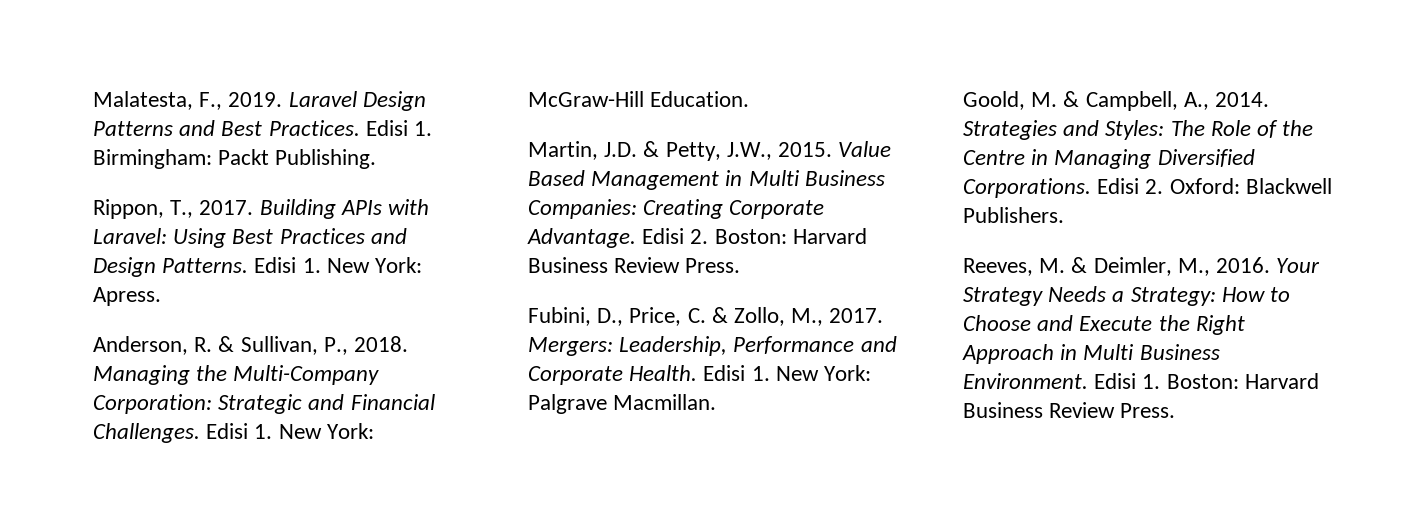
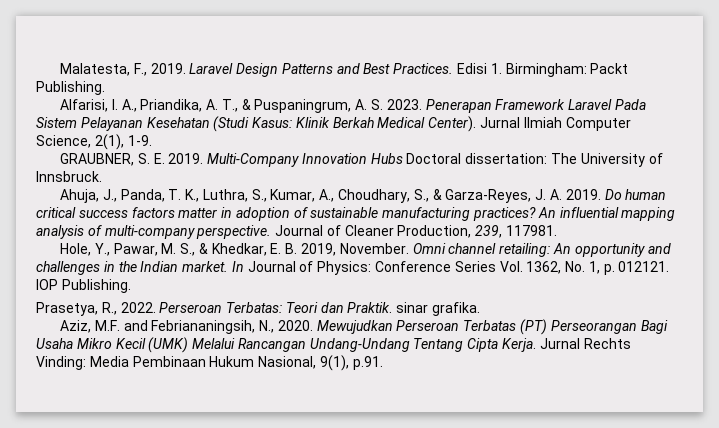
[93,199,430,219] [93,228,407,248] [93,257,423,277] [93,287,161,306] [93,336,409,355] [93,365,380,385] [93,394,435,414] [93,423,374,443] [528,91,750,107] [528,141,892,161] [528,170,885,190] [528,199,825,219] [527,228,867,248] [528,257,741,273] [528,307,884,326] [528,336,897,356] [528,365,872,385] [528,394,717,414] [963,91,1270,111] [963,120,1314,140] [963,149,1255,169] [963,178,1332,198] [963,207,1064,223] [963,257,1321,276] [963,286,1291,306] [963,315,1245,335] [962,344,1220,364] [963,373,1319,389] [963,402,1176,418] Rippon, T., 2017. Building APIs with Laravel: Using Best Practices and Design Patterns. Edisi 1. New York: Apress. // Anderson, R. & Sullivan, P., 2018. Managing the Multi-Company Corporation: Strategic and Financial Challenges. Edisi 1. New York: McGraw-Hill Education. // Martin, J.D. & Petty, J.W., 2015. Value Based Management in Multi Business Companies: Creating Corporate Advantage. Edisi 2. Boston: Harvard Business Review Press. // Fubini, D., Price, C. & Zollo, M., 2017. Mergers: Leadership, Performance and Corporate Health. Edisi 1. New York: Palgrave Macmillan. // Goold, M. & Campbell, A., 2014. Strategies and Styles: The Role of the Centre in Managing Diversified Corporations. Edisi 2. Oxford: Blackwell Publishers. // Reeves, M. & Deimler, M., 2016. Your Strategy Needs a Strategy: How to Choose and Execute the Right Approach in Multi Business Environment. Edisi 1. Boston: Harvard Business Review Press. -> [60,99,646,113] [36,116,631,132] [36,134,152,150] [60,153,663,167] [36,171,102,182] [60,189,667,203] [36,207,676,221] [36,225,558,239] [60,243,671,257] [36,261,670,275] [36,279,131,293] [36,302,481,316] [60,319,668,335] [36,337,631,353] [36,355,383,371] Alfarisi, I. A., Priandika, A. T., & Puspaningrum, A. S. 2023. Penerapan Framework Laravel Pada Sistem Pelayanan Kesehatan (Studi Kasus: Klinik Berkah Medical Center). Jurnal Ilmiah Computer Science, 2(1), 1-9. // GRAUBNER, S. E. 2019. Multi-Company Innovation Hubs Doctoral dissertation: The University of Innsbruck. // Ahuja, J., Panda, T. K., Luthra, S., Kumar, A., Choudhary, S., & Garza-Reyes, J. A. 2019. Do human critical success factors matter in adoption of sustainable manufacturing practices? An influential mapping analysis of multi-company perspective. Journal of Cleaner Production, 239, 117981. // Hole, Y., Pawar, M. S., & Khedkar, E. B. 2019, November. Omni channel retailing: An opportunity and challenges in the Indian market. In Journal of Physics: Conference Series Vol. 1362, No. 1, p. 012121. IOP Publishing. // Prasetya, R., 2022. Perseroan Terbatas: Teori dan Praktik. sinar grafika. // Aziz, M.F. and Febriananingsih, N., 2020. Mewujudkan Perseroan Terbatas (PT) Perseorangan Bagi Usaha Mikro Kecil (UMK) Melalui Rancangan Undang-Undang Tentang Cipta Kerja. Jurnal Rechts Vinding: Media Pembinaan Hukum Nasional, 9(1), p.91.

